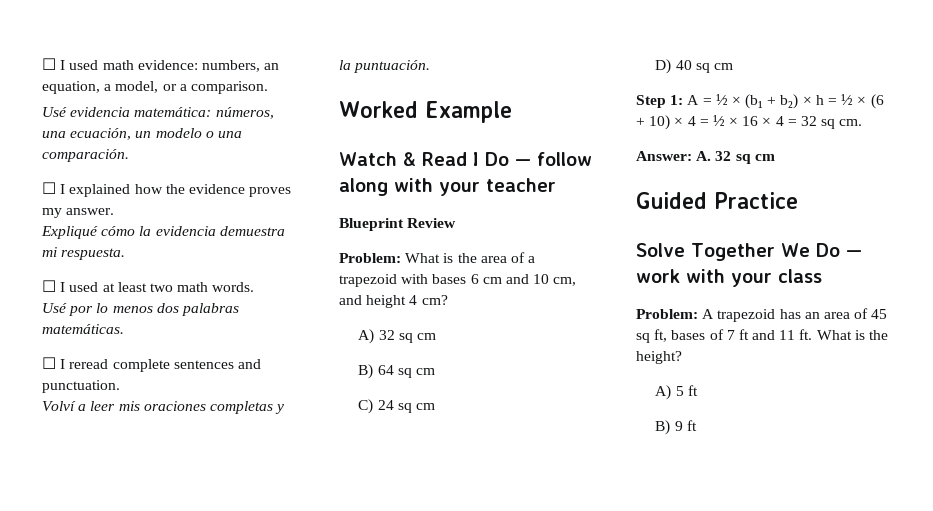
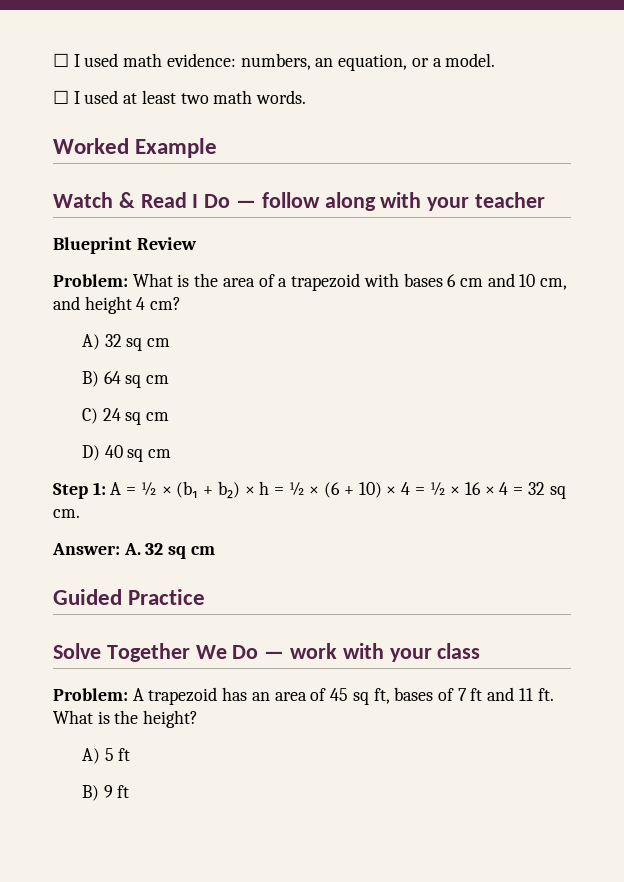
[104,81,268,94] [42,107,274,119] [42,128,242,140] [42,149,129,162] [42,182,292,197] [42,208,115,218] [41,226,285,239] [42,247,126,260] a model, or a comparison. // Usé evidencia matemática: números, una ecuación, un modelo o una comparación. // ☐ I explained how the evidence proves my answer. // Expliqué cómo la evidencia demuestra mi respuesta. -> [411,53,496,67] or a model.
[42,303,239,316] [42,324,124,334] [42,357,261,372] [42,380,120,393] [42,401,285,414] [339,60,431,73] // Usé por lo menos dos palabras matemáticas. // ☐ I reread complete sentences and punctuation. // Volví a leer mis oraciones completas y la puntuación. -> (307, 97) none

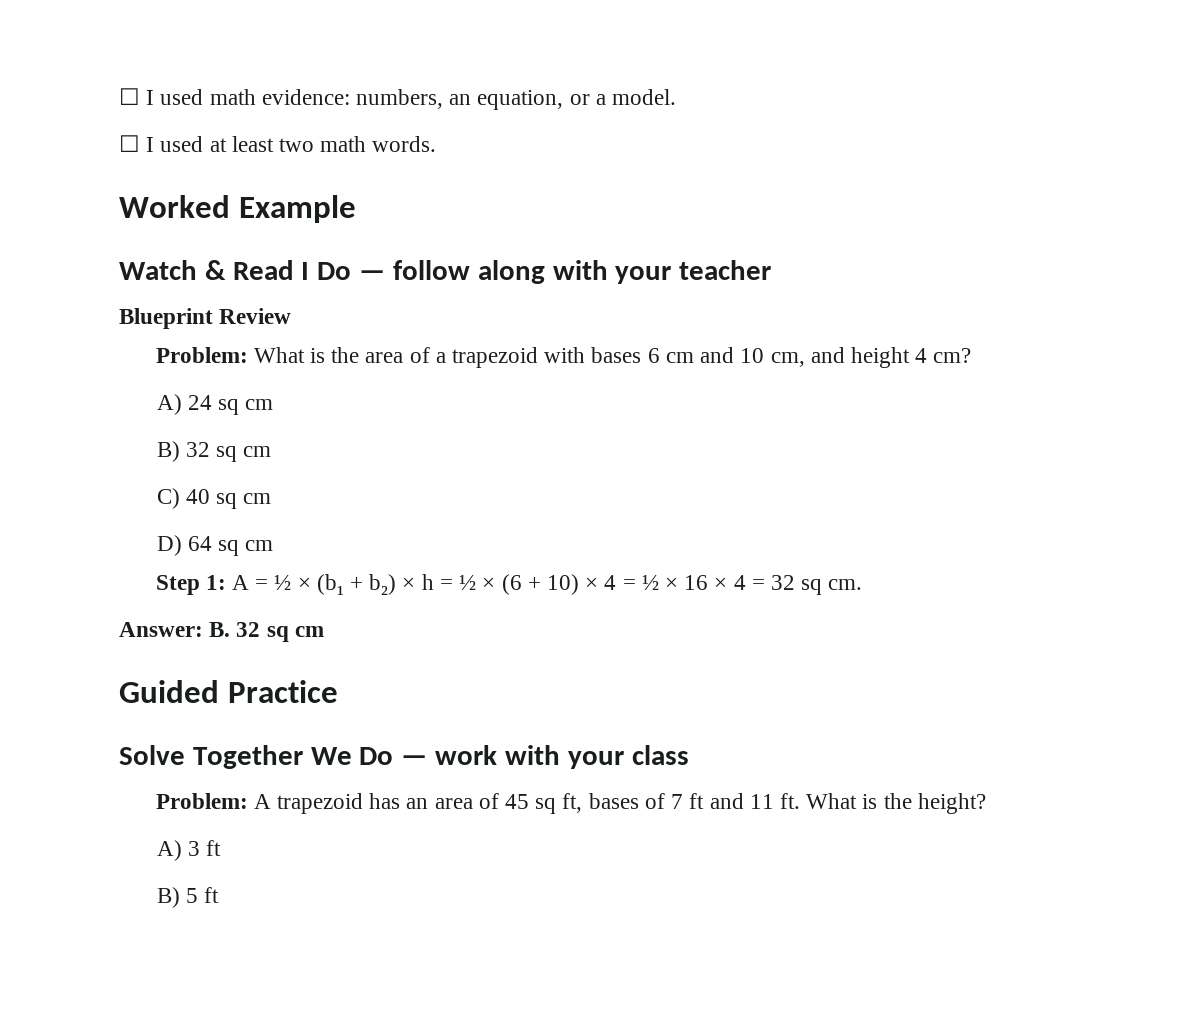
[104,334,170,351] [81,371,169,388] 32 sq cm // B) 64 sq cm -> [188,395,274,415] [156,441,272,462] 24 sq cm // B) 32 sq cm
[102,408,121,421] 24 -> [186,489,211,504] 40
[104,445,123,458] 40 -> [188,536,213,551] 64
[123,543,141,555] A. -> [209,622,231,637] B.
[104,748,114,761] 5 -> [188,841,201,856] 3
[103,785,113,798] 9 -> [186,888,199,903] 5

